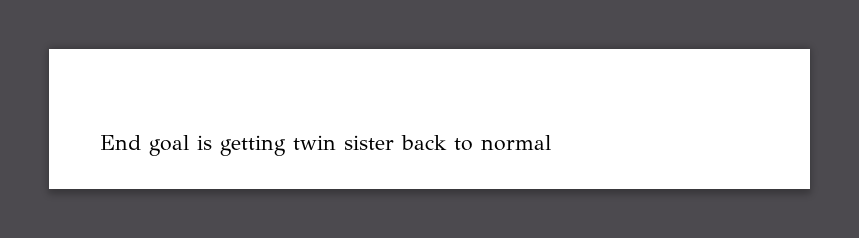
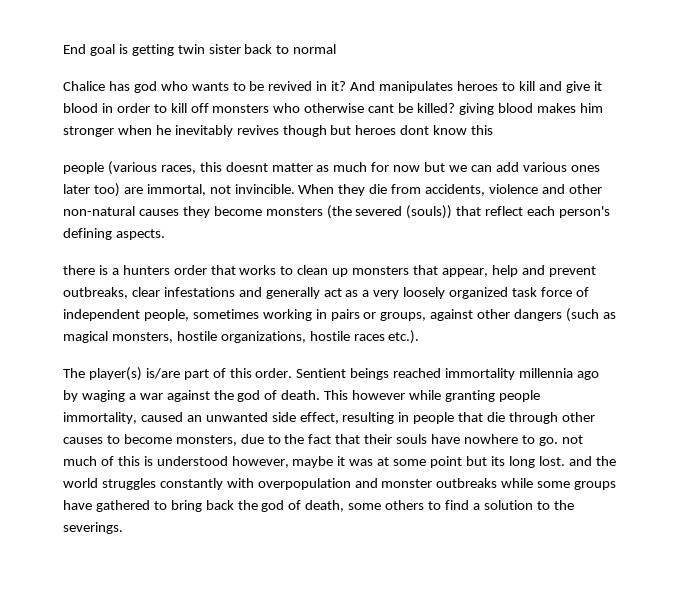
(551, 143) none -> [63,81,602,93] [63,103,603,115] [63,125,494,137] [63,161,600,175] [63,183,602,197] [63,205,611,219] [63,228,165,240] [63,265,596,277] [63,287,589,299] [63,308,616,322] [63,330,420,344] [63,367,599,381] [63,390,540,402] [63,412,595,424] [63,434,583,446] [63,456,616,468] [63,478,617,490] [63,500,574,512] [63,522,123,534] // Chalice has god who wants to be revived in it? And manipulates heroes to kill and give it blood in order to kill off monsters who otherwise cant be killed? giving blood makes him stronger when he inevitably revives though but heroes dont know this // people (various races, this doesnt matter as much for now but we can add various ones later too) are immortal, not invincible. When they die from accidents, violence and other non-natural causes they become monsters (the severed (souls)) that reflect each person's defining aspects. // there is a hunters order that works to clean up monsters that appear, help and prevent outbreaks, clear infestations and generally act as a very loosely organized task force of independent people, sometimes working in pairs or groups, against other dangers (such as magical monsters, hostile organizations, hostile races etc.). // The player(s) is/are part of this order. Sentient beings reached immortality millennia ago by waging a war against the god of death. This however while granting people immortality, caused an unwanted side effect, resulting in people that die through other causes to become monsters, due to the fact that their souls have nowhere to go. not much of this is understood however, maybe it was at some point but its long lost. and the world struggles constantly with overpopulation and monster outbreaks while some groups have gathered to bring back the god of death, some others to find a solution to the severings.

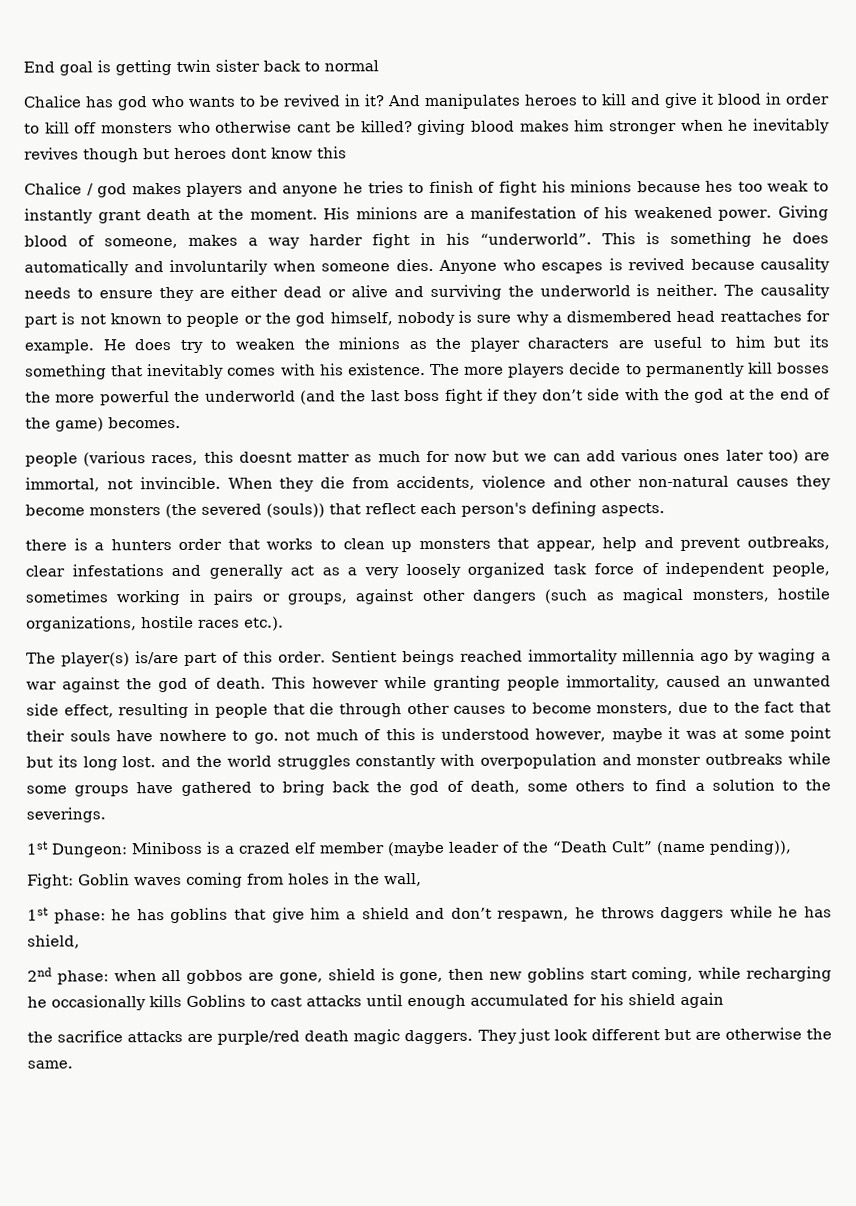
(494, 130) none -> [24,180,829,198] [24,205,829,224] [24,231,829,249] [24,257,830,276] [24,283,830,302] [24,310,831,328] [24,335,830,354] [25,361,830,380] [25,388,831,406] [25,416,181,432] // Chalice / god makes players and anyone he tries to finish of fight his minions because hes too weak to instantly grant death at the moment. His minions are a manifestation of his weakened power. Giving blood of someone, makes a way harder fight in his “underworld”. This is something he does automatically and involuntarily when someone dies. Anyone who escapes is revived because causality needs to ensure they are either dead or alive and surviving the underworld is neither. The causality part is not known to people or the god himself, nobody is sure why a dismembered head reattaches for example. He does try to weaken the minions as the player characters are useful to him but its something that inevitably comes with his existence. The more players decide to permanently kill bosses the more powerful the underworld (and the last boss fight if they don’t side with the god at the end of the game) becomes.
(123, 528) none -> [26,839,792,858] [27,872,422,889] [27,905,832,924] [27,934,80,949] [27,966,832,985] [27,992,724,1011] [27,1027,833,1045] [27,1060,73,1069] // 1st Dungeon: Miniboss is a crazed elf member (maybe leader of the “Death Cult” (name pending)), // Fight: Goblin waves coming from holes in the wall, // 1st phase: he has goblins that give him a shield and don’t respawn, he throws daggers while he has shield, // 2nd phase: when all gobbos are gone, shield is gone, then new goblins start coming, while recharging he occasionally kills Goblins to cast attacks until enough accumulated for his shield again // the sacrifice attacks are purple/red death magic daggers. They just look different but are otherwise the same.

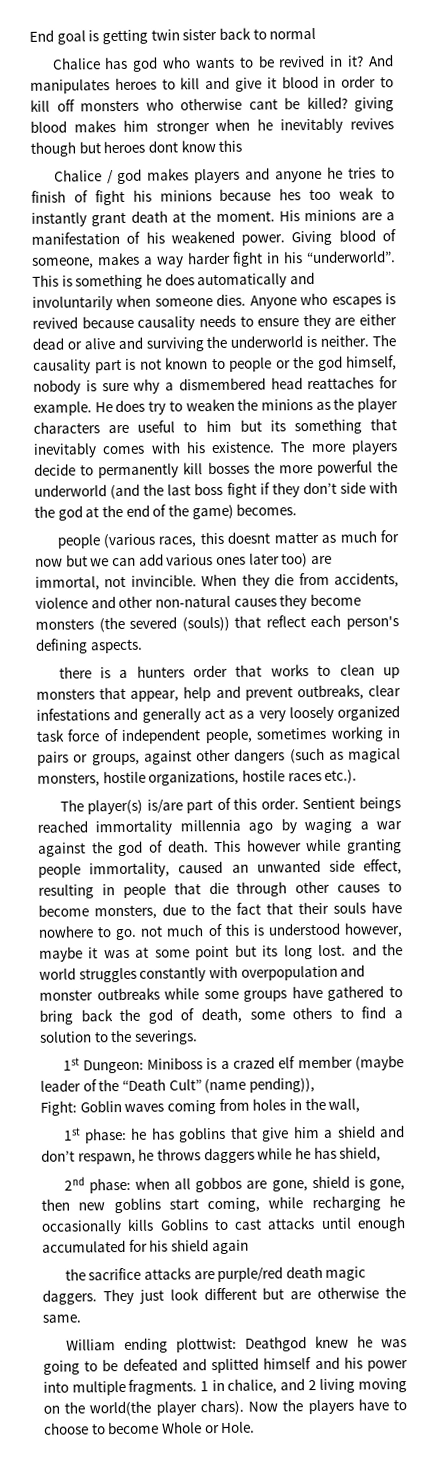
(73, 1064) none -> [65,1335,408,1354] [43,1356,409,1375] [43,1378,408,1396] [43,1398,408,1417] [44,1421,256,1435] // William ending plottwist: Deathgod knew he was going to be defeated and splitted himself and his power into multiple fragments. 1 in chalice, and 2 living moving on the world(the player chars). Now the players have to choose to become Whole or Hole.

